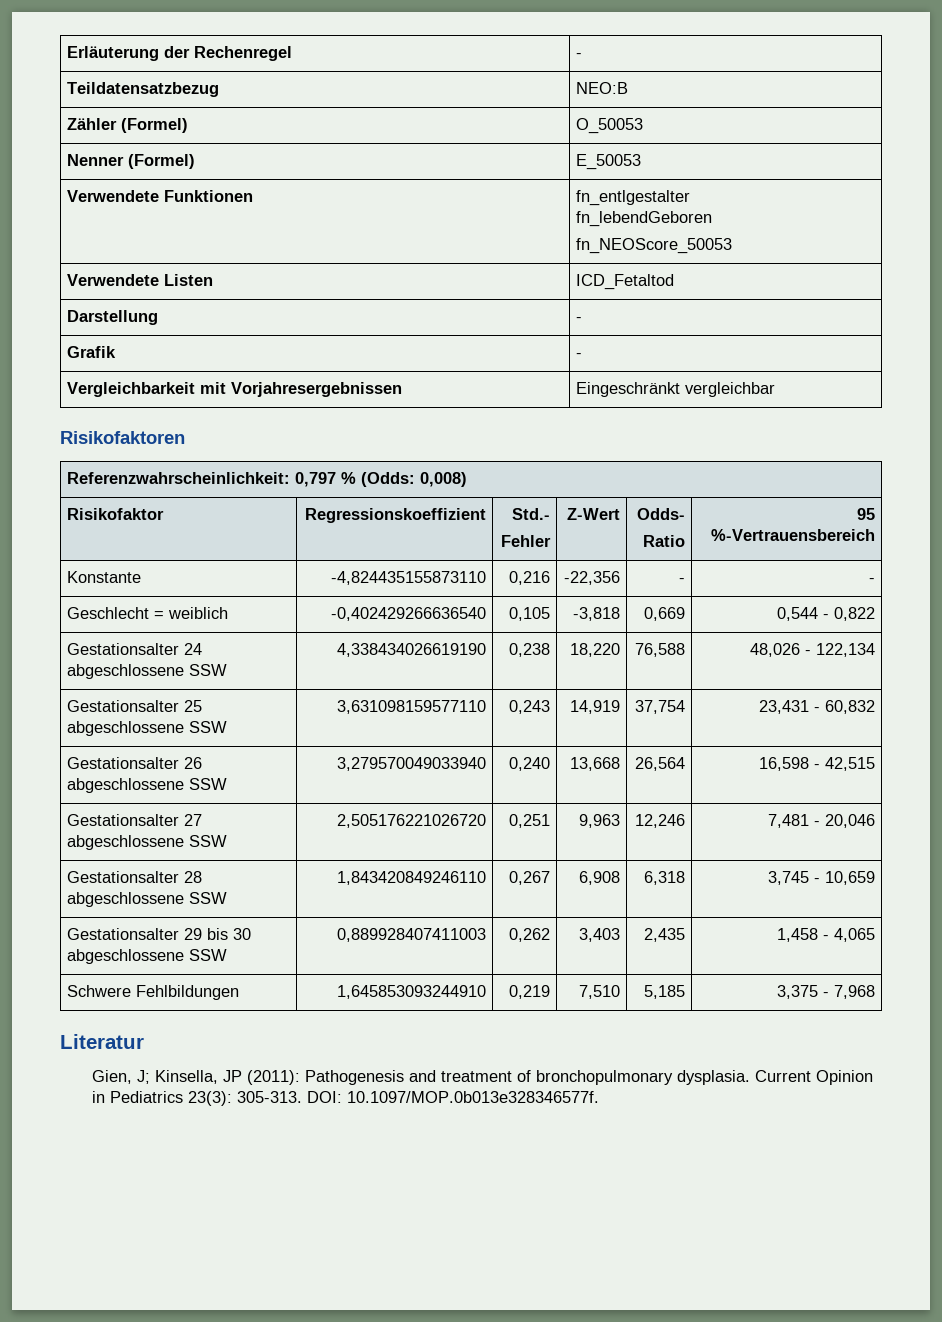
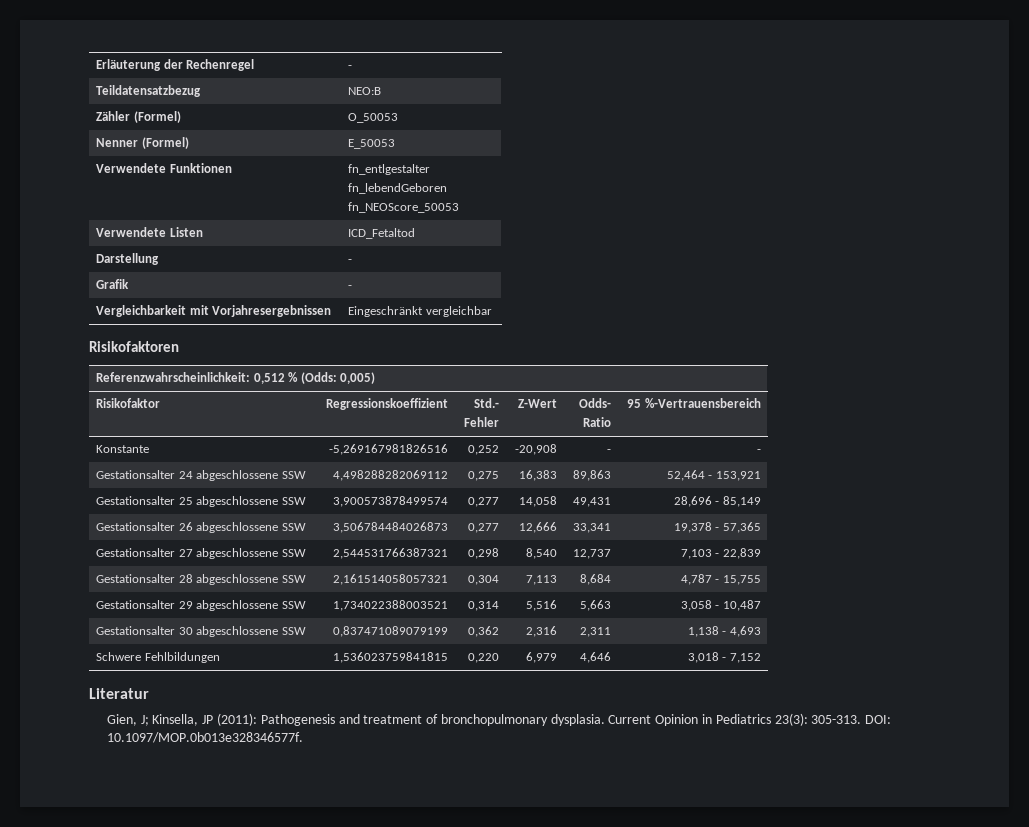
[294,472,336,487] 0,797 -> [253,373,285,384] 0,512
[419,472,467,487] 0,008) -> [339,372,375,384] 0,005)
[331,571,487,585] [509,571,551,585] [564,571,621,585] -4,824435155873110 | 0,216 | -22,356 -> [328,444,448,455] [467,445,499,455] [514,444,557,455] -5,269167981826516 | 0,252 | -20,908
[66,607,228,619] [331,607,487,621] [509,607,551,621] [573,607,621,621] [644,607,686,621] [777,607,876,621] [66,643,202,655] [66,664,227,679] [337,643,487,657] [509,643,551,657] [570,643,621,657] [635,643,686,657] [750,643,876,657] [66,700,202,712] [66,721,227,736] [337,700,487,714] [509,700,551,714] [570,700,621,714] [635,700,686,714] [759,700,876,714] [66,757,202,769] [66,778,227,793] [337,757,487,771] [509,757,551,771] [570,757,621,771] [635,757,686,771] [759,757,876,771] [66,814,202,826] [66,835,227,850] [337,814,487,828] [509,814,551,828] [579,814,621,828] [635,814,686,828] [768,814,876,828] [66,871,202,883] [66,892,227,907] [337,871,487,885] [509,871,551,885] [579,871,621,885] [644,871,686,885] [768,871,876,885] [66,928,251,940] [66,949,227,964] [337,928,487,942] [509,928,551,942] [579,928,621,942] [644,928,686,942] [777,928,876,942] [66,985,239,1000] [337,985,487,999] [509,985,551,999] [579,985,621,999] [644,985,686,999] [777,985,876,999] Geschlecht = weiblich | -0,402429266636540 | 0,105 | -3,818 | 0,669 | 0,544 - 0,822 // Gestationsalter 24 abgeschlossene SSW | 4,338434026619190 | 0,238 | 18,220 | 76,588 | 48,026 - 122,134 // Gestationsalter 25 abgeschlossene SSW | 3,631098159577110 | 0,243 | 14,919 | 37,754 | 23,431 - 60,832 // Gestationsalter 26 abgeschlossene SSW | 3,279570049033940 | 0,240 | 13,668 | 26,564 | 16,598 - 42,515 // Gestationsalter 27 abgeschlossene SSW | 2,505176221026720 | 0,251 | 9,963 | 12,246 | 7,481 - 20,046 // Gestationsalter 28 abgeschlossene SSW | 1,843420849246110 | 0,267 | 6,908 | 6,318 | 3,745 - 10,659 // Gestationsalter 29 bis 30 abgeschlossene SSW | 0,889928407411003 | 0,262 | 3,403 | 2,435 | 1,458 - 4,065 // Schwere Fehlbildungen | 1,645853093244910 | 0,219 | 7,510 | 5,185 | 3,375 - 7,968 -> [96,470,306,481] [332,470,448,481] [467,471,499,481] [518,470,557,481] [572,470,611,481] [666,470,761,481] [96,496,306,507] [332,496,448,507] [467,497,499,507] [518,496,557,507] [572,497,611,507] [673,496,761,507] [96,522,306,533] [332,522,448,533] [467,523,499,533] [518,522,557,533] [572,523,611,533] [673,522,761,533] [96,548,306,559] [332,548,448,559] [467,548,499,559] [525,548,557,559] [572,549,611,559] [680,548,761,559] [96,574,306,585] [332,574,448,585] [467,575,499,585] [525,575,557,585] [579,574,611,585] [680,574,761,585] [96,600,306,611] [332,600,448,611] [467,601,499,611] [525,600,557,611] [579,600,611,611] [680,600,761,611] [96,626,306,637] [332,626,448,637] [467,626,499,637] [525,626,557,637] [579,627,611,637] [687,626,761,637] [96,652,220,663] [332,652,448,663] [467,653,499,663] [525,652,557,663] [579,652,611,663] [687,652,761,663] Gestationsalter 24 abgeschlossene SSW | 4,498288282069112 | 0,275 | 16,383 | 89,863 | 52,464 - 153,921 // Gestationsalter 25 abgeschlossene SSW | 3,900573878499574 | 0,277 | 14,058 | 49,431 | 28,696 - 85,149 // Gestationsalter 26 abgeschlossene SSW | 3,506784484026873 | 0,277 | 12,666 | 33,341 | 19,378 - 57,365 // Gestationsalter 27 abgeschlossene SSW | 2,544531766387321 | 0,298 | 8,540 | 12,737 | 7,103 - 22,839 // Gestationsalter 28 abgeschlossene SSW | 2,161514058057321 | 0,304 | 7,113 | 8,684 | 4,787 - 15,755 // Gestationsalter 29 abgeschlossene SSW | 1,734022388003521 | 0,314 | 5,516 | 5,663 | 3,058 - 10,487 // Gestationsalter 30 abgeschlossene SSW | 0,837471089079199 | 0,362 | 2,316 | 2,311 | 1,138 - 4,693 // Schwere Fehlbildungen | 1,536023759841815 | 0,220 | 6,979 | 4,646 | 3,018 - 7,152

